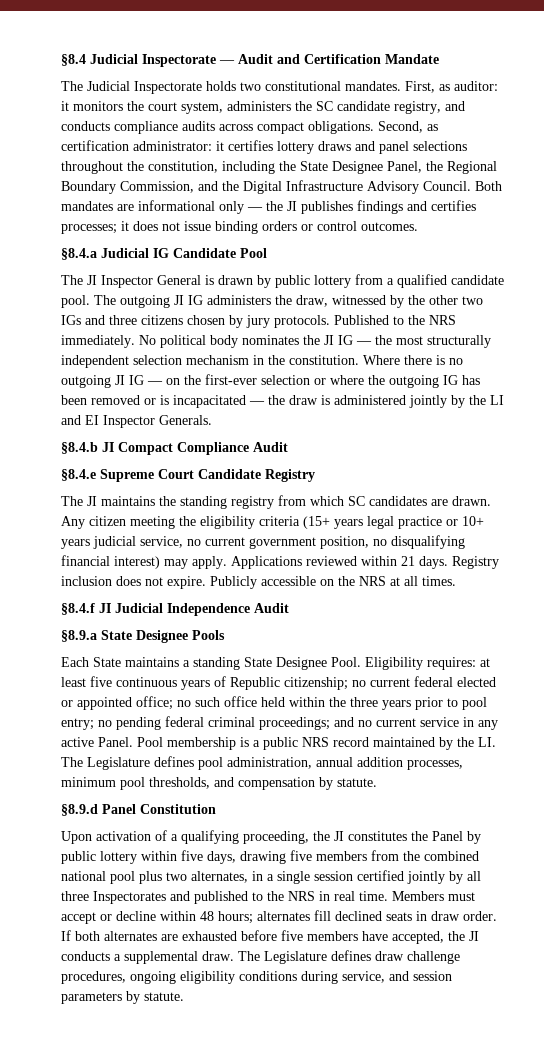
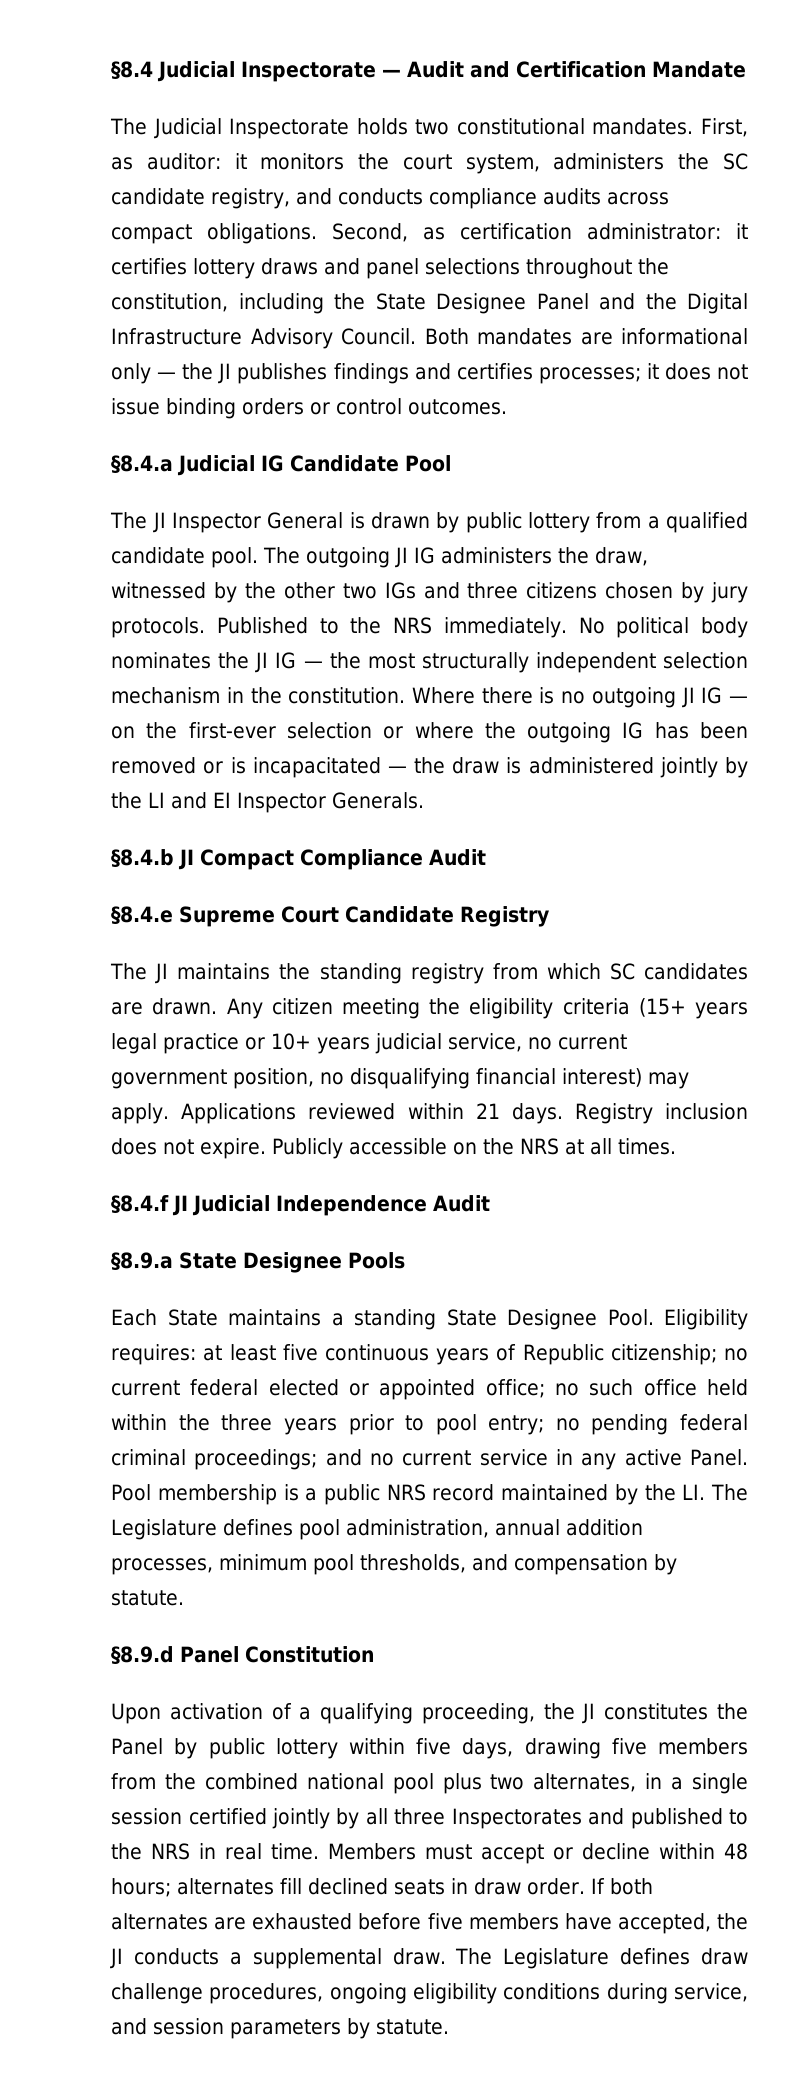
[387,161,498,174] [61,181,195,194] Panel, the Regional Boundary Commission, -> [536,293,589,310] Panel

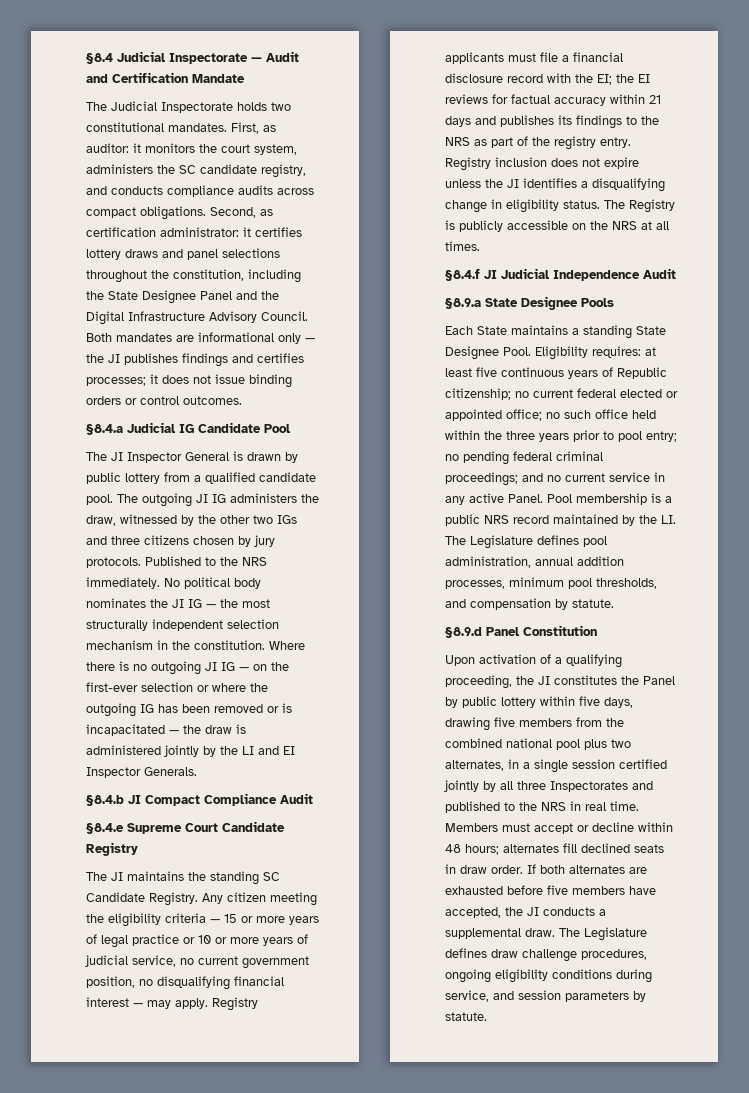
[410,963,749,984] [111,998,218,1015] registry from which SC candidates are drawn. -> [262,872,280,881] [85,892,198,906] SC Candidate Registry.
[638,998,748,1019] [111,1033,371,1054] (15+ years legal practice or 10+ years -> [209,914,319,925] [85,934,308,948] — 15 or more years of legal practice or 10 or more years of
[562,1068,690,1089] [111,1103,748,1124] [111,1138,344,1159] interest) may apply. Applications reviewed within 21 days. Registry inclusion does not expire. Publicly -> [85,997,258,1011] [444,52,623,64] [444,73,650,85] [444,94,661,106] [444,115,659,129] [444,136,631,150] [444,157,639,171] [444,178,665,192] [444,199,675,213] [444,220,503,232] interest — may apply. Registry applicants must file a financial disclosure record with the EI; the EI reviews for factual accuracy within 21 days and publishes its findings to the NRS as part of the registry entry. Registry inclusion does not expire unless the JI identifies a disqualifying change in eligibility status. The Registry is publicly

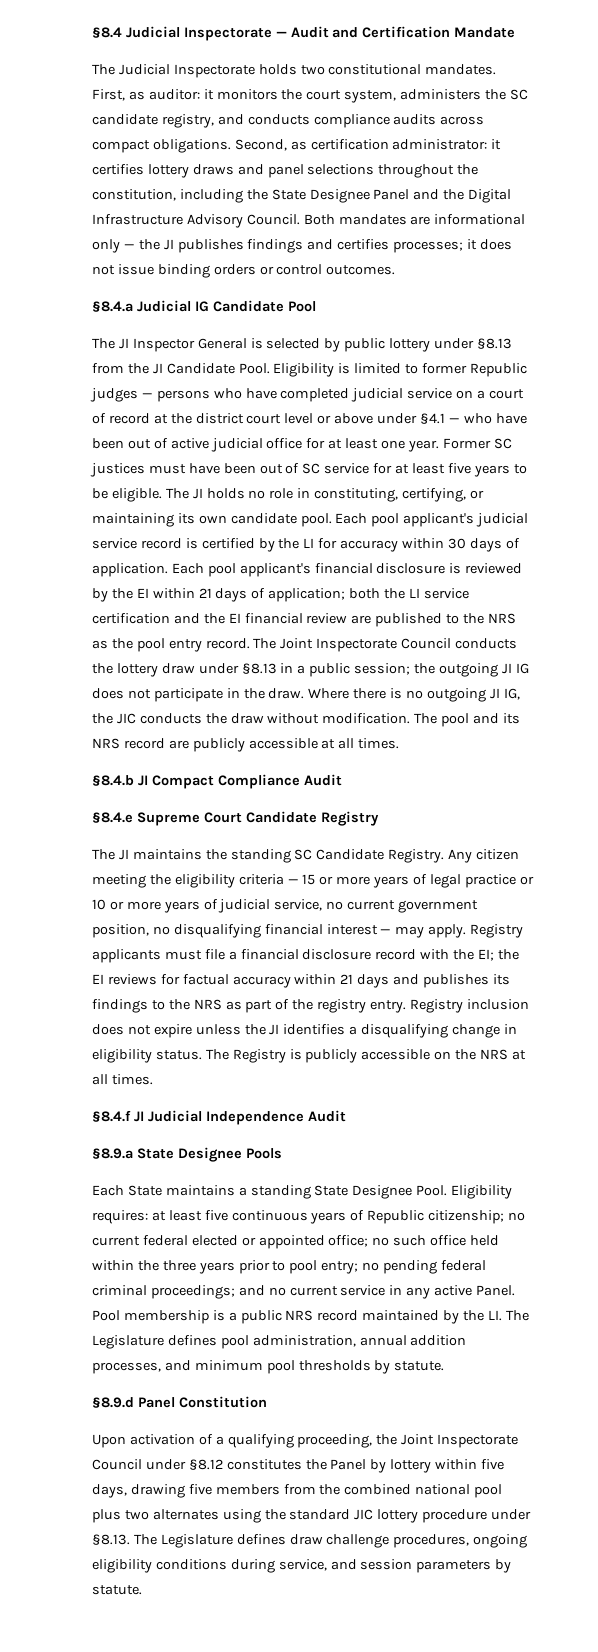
[246,452,298,463] [85,472,316,484] [85,493,319,507] [85,514,297,526] [85,535,275,547] [85,556,267,568] [85,577,261,589] [85,598,270,608] [85,619,279,631] [85,640,153,650] drawn by public lottery from a qualified candidate pool. The outgoing JI IG administers the draw, witnessed by the other two IGs and three citizens chosen by jury protocols. Published to the NRS immediately. No political body nominates the JI IG — the most structurally independent selection mechanism -> [266,338,513,352] [91,363,528,377] [89,388,525,402] [91,413,527,424] [91,438,512,452] [89,463,527,477] [91,488,485,502] [91,513,529,527] [91,538,520,552] [91,563,523,577] [91,588,469,602] [91,613,517,627] [91,638,518,652] [91,663,529,677] [91,688,223,702] selected by public lottery under §8.13 from the JI Candidate Pool. Eligibility is limited to former Republic judges — persons who have completed judicial service on a court of record at the district court level or above under §4.1 — who have been out of active judicial office for at least one year. Former SC justices must have been out of SC service for at least five years to be eligible. The JI holds no role in constituting, certifying, or maintaining its own candidate pool. Each pool applicant's judicial service record is certified by the LI for accuracy within 30 days of application. Each pool applicant's financial disclosure is reviewed by the EI within 21 days of application; both the LI service certification and the EI financial review are published to the NRS as the pool entry record. The Joint Inspectorate Council conducts the lottery draw under §8.13 in a public session; the outgoing JI IG does not participate
[193,640,265,650] constitution. -> [268,688,305,699] draw.
[220,662,289,671] [85,682,268,692] [85,703,292,717] [85,724,246,736] [85,745,295,757] [85,767,197,778] IG — on the first-ever selection or where the outgoing IG has been removed or is incapacitated — the draw is administered jointly by the LI and EI Inspector Generals. -> [503,688,520,700] [91,713,521,727] [91,738,400,752] IG, the JIC conducts the draw without modification. The pool and its NRS record are publicly accessible at all times.
(505, 584) none -> [164,1360,191,1371] and
[595,578,657,589] [444,598,551,610] thresholds, and compensation -> [298,1360,371,1371] thresholds
[537,676,550,685] JI -> [401,1434,519,1448] [91,1459,223,1470] Joint Inspectorate Council under §8.12
[461,696,497,708] public -> (387, 1466) none
[444,759,667,773] [443,780,653,792] [444,801,639,813] [444,822,673,834] [444,843,664,855] [444,864,647,874] [444,885,656,895] [444,907,606,918] [444,928,555,939] alternates, in a single session certified jointly by all three Inspectorates and published to the NRS in real time. Members must accept or decline within 48 hours; alternates fill declined seats in draw order. If both alternates are exhausted before five members have accepted, the JI conducts a supplemental draw. -> [152,1509,532,1523] [91,1534,130,1545] alternates using the standard JIC lottery procedure under §8.13.

